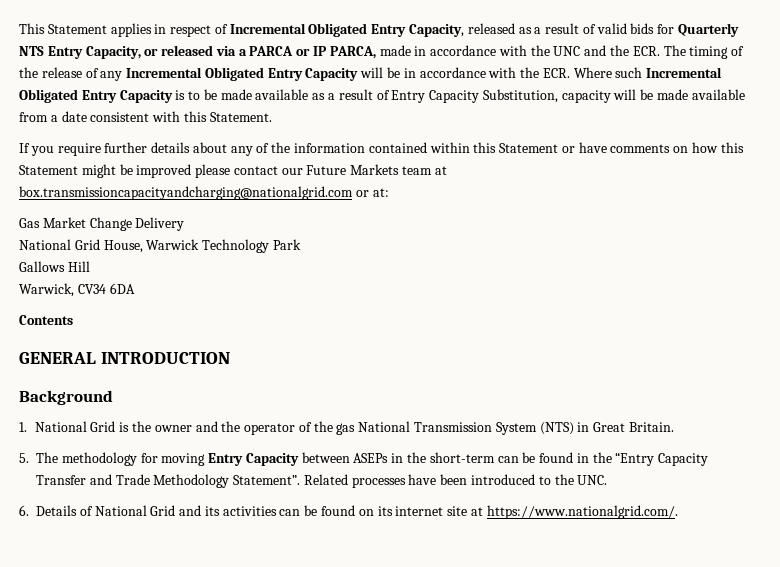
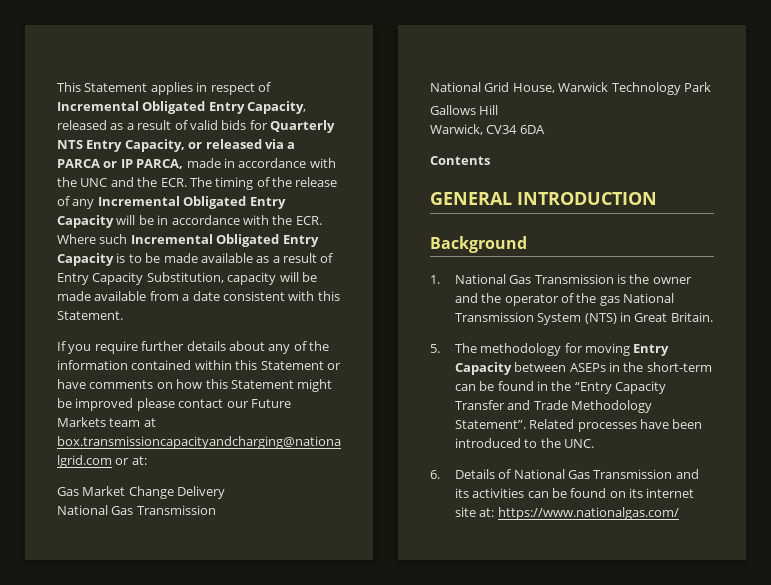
(185, 224) none -> [57,505,216,515] // National Gas Transmission
[90,421,116,432] Grid -> [509,274,614,284] Gas Transmission
[150,505,176,516] Grid -> [567,469,673,479] Gas Transmission
[470,505,678,519] at https://www.nationalgrid.com/. -> [479,507,679,520] at: https://www.nationalgas.com/

